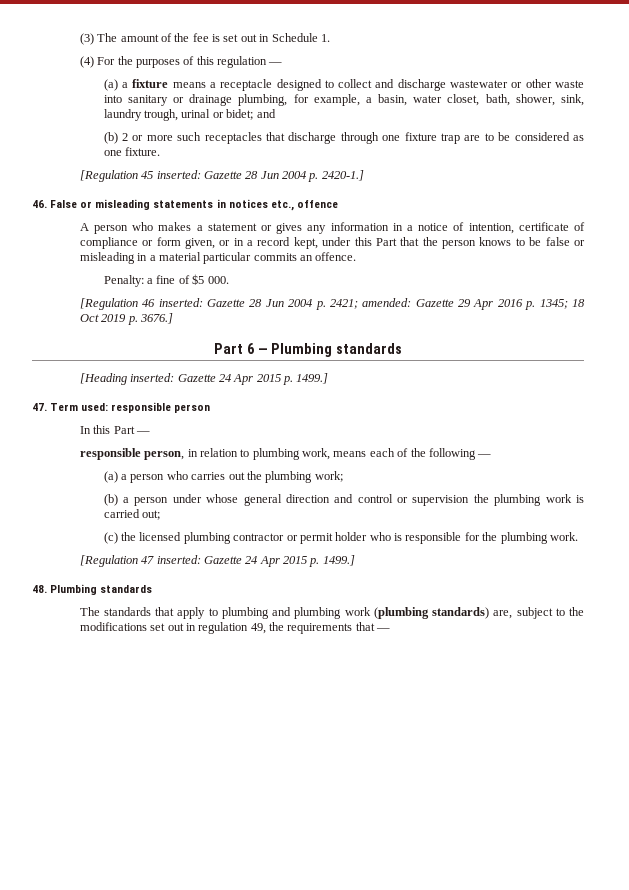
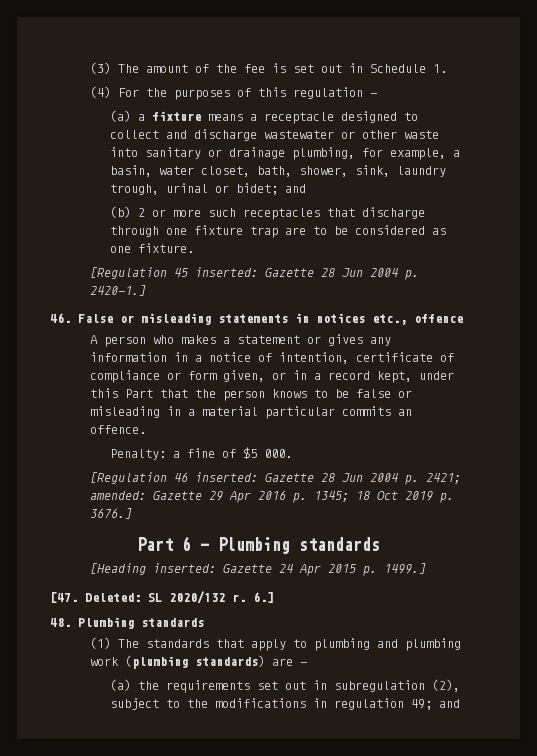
[32,402,211,413] [79,425,150,434] [79,448,492,460] [103,471,343,483] [103,494,585,506] [103,509,161,520] [103,532,578,544] [79,555,355,567] 47. Term used: responsible person // In this Part — // responsible person, in relation to plumbing work, means each of the following — // (a) a person who carries out the plumbing work; // (b) a person under whose general direction and control or supervision the plumbing work is carried out; // (c) the licensed plumbing contractor or permit holder who is responsible for the plumbing work. // [Regulation 47 inserted: Gazette 24 Apr 2015 p. 1499.] -> [50,591,274,604] [47. Deleted: SL 2020/132 r. 6.]
(153, 589) none -> [90,637,112,649] (1)
[493,607,584,619] [79,622,391,634] are, subject to the modifications set out in regulation 49, the requirements that — -> [272,658,308,666] [110,679,461,693] [110,698,461,710] are — // (a) the requirements set out in subregulation (2), subject to the modifications in regulation 49; and

